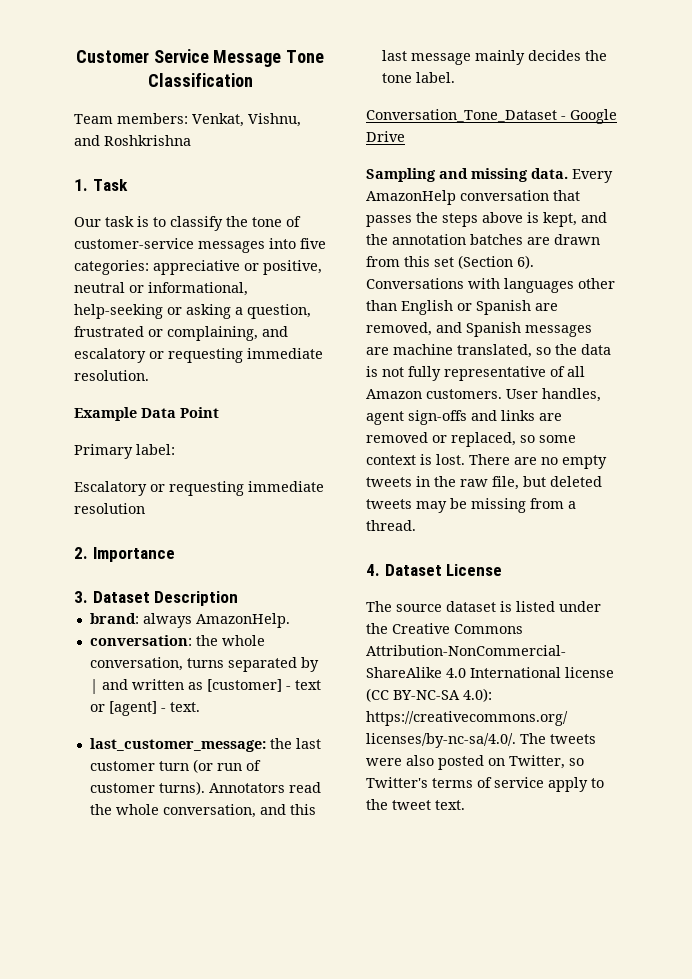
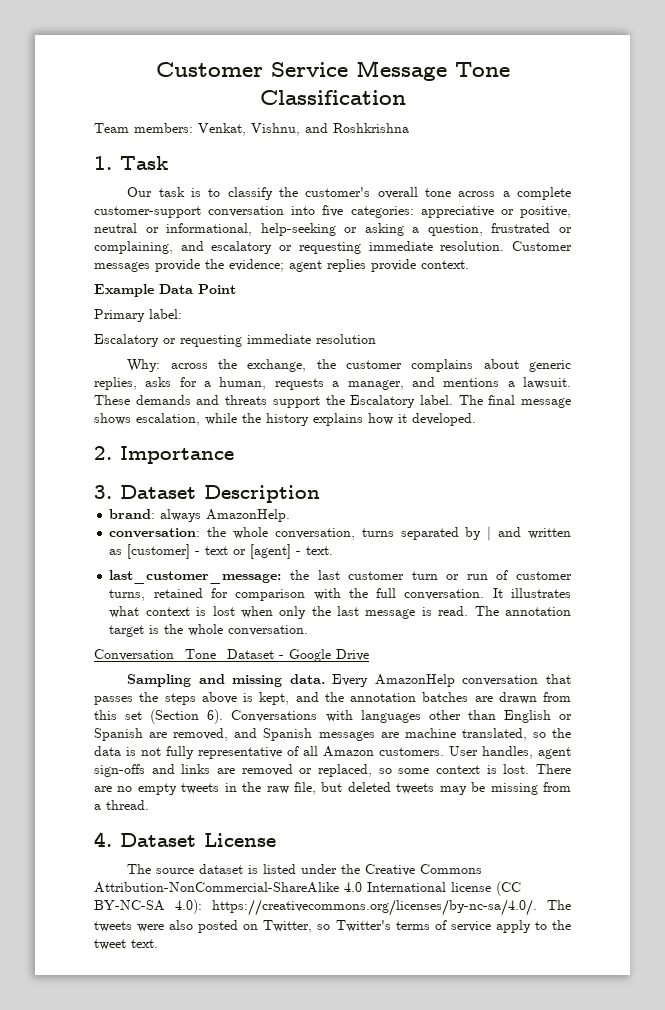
[252,216,301,227] [74,238,265,253] tone of customer-service messages -> [305,187,572,200] [94,206,285,218] customer's overall tone across a complete customer-support conversation
(149, 375) none -> [512,241,572,251] [94,259,469,272] Customer messages provide the evidence; agent replies provide context.
(145, 508) none -> [127,359,571,372] [94,377,571,390] [94,395,571,408] [94,413,476,426] // Why: across the exchange, the customer complains about generic replies, asks for a human, requests a manager, and mentions a lawsuit. These demands and threats support the Escalatory label. The final message shows escalation, while the history explains how it developed.
[192,759,213,773] (or -> [446,574,460,580] or
[158,781,321,795] [89,804,316,818] [381,50,607,65] [381,72,455,83] turns). Annotators read the whole conversation, and this last message mainly decides the tone label. -> [109,588,571,601] [109,606,571,619] [109,624,309,637] turns, retained for comparison with the full conversation. It illustrates what context is lost when only the last message is read. The annotation target is the whole conversation.

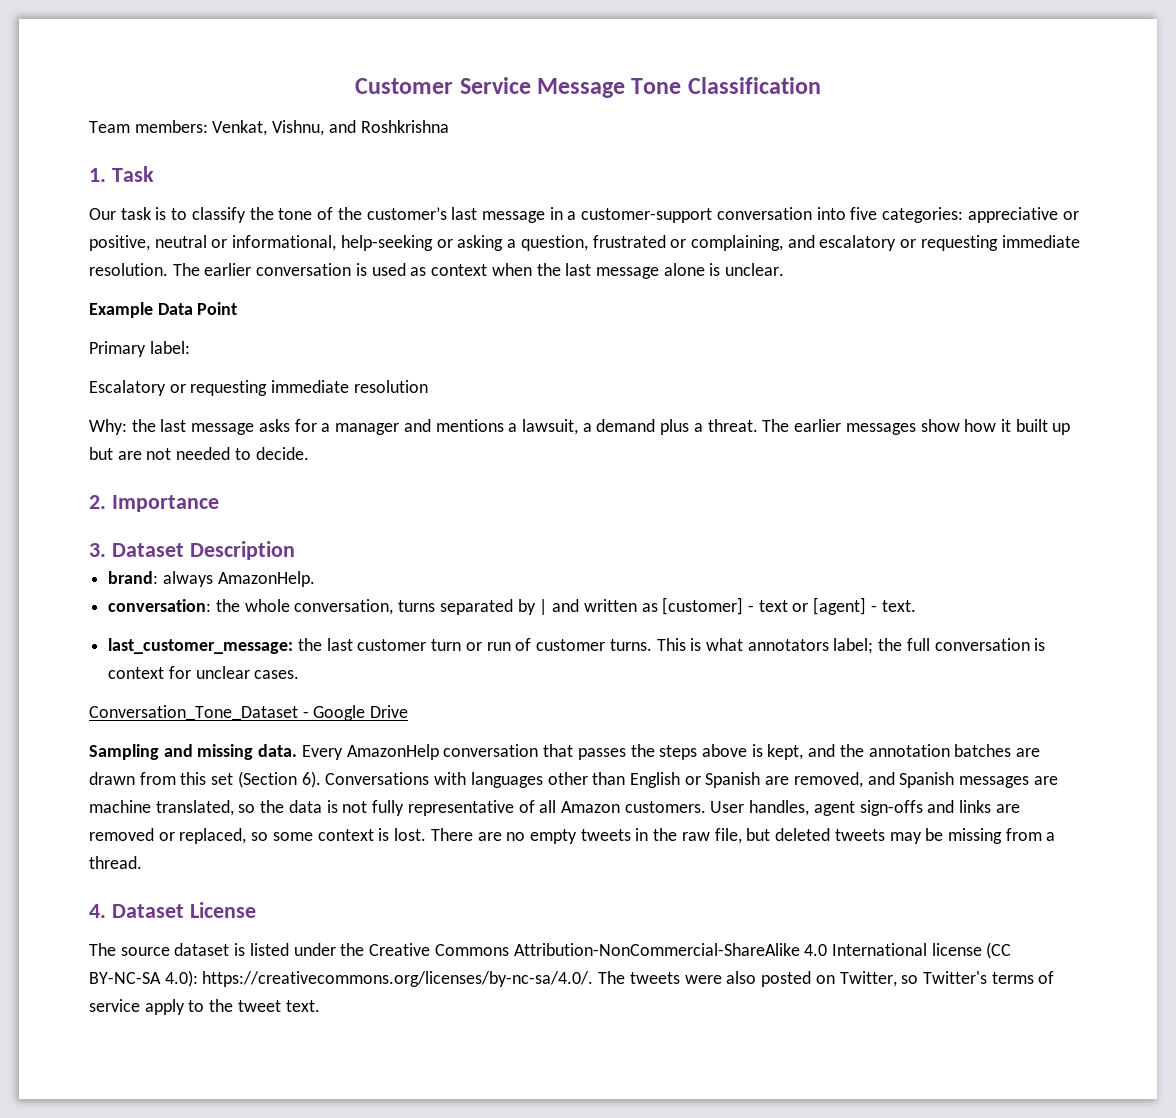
[305,187,572,200] customer's overall tone across a complete -> [278,207,577,223] tone of the customer’s last message in a
[512,241,572,251] [94,259,469,272] Customer messages provide the evidence; agent replies provide context. -> [172,263,785,279] The earlier conversation is used as context when the last message alone is unclear.
[170,359,571,372] [94,377,571,390] [94,395,571,408] [94,413,476,426] across the exchange, the customer complains about generic replies, asks for a human, requests a manager, and mentions a lawsuit. These demands and threats support the Escalatory label. The final message shows escalation, while the history explains how it developed. -> [131,419,1071,435] [89,447,309,460] the last message asks for a manager and mentions a lawsuit, a demand plus a threat. The earlier messages show how it built up but are not needed to decide.
[109,588,571,601] [109,606,571,619] [109,624,309,637] turns, retained for comparison with the full conversation. It illustrates what context is lost when only the last message is read. The annotation target is the whole conversation. -> [609,638,1046,654] [108,666,300,679] turns. This is what annotators label; the full conversation is context for unclear cases.

